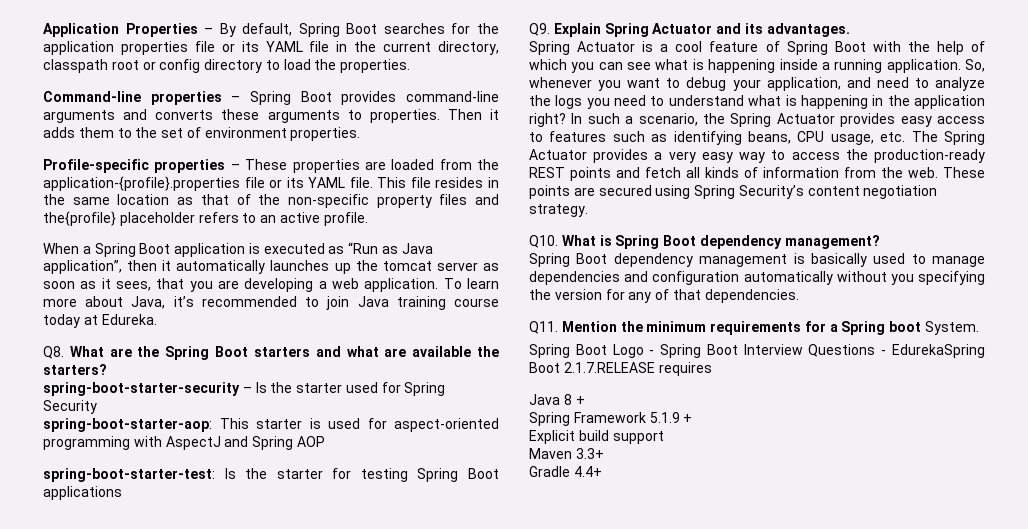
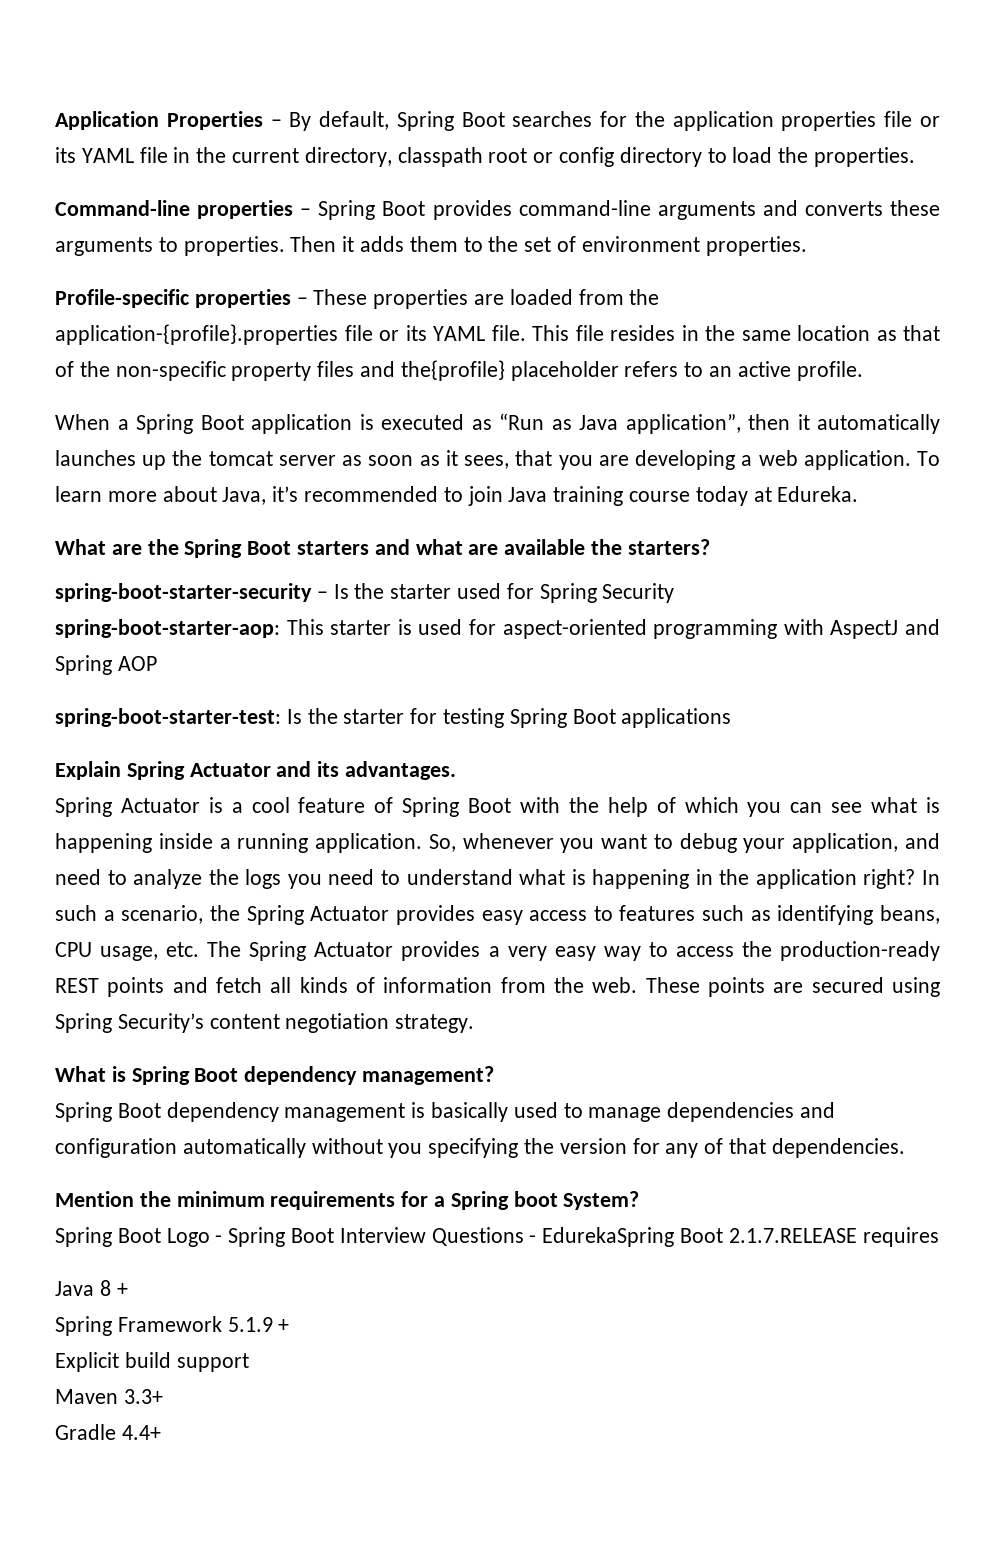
[43,346,64,359] Q8. -> (859, 494) none
[529,23,550,36] Q9. -> (732, 718) none
[529,235,558,248] Q10. -> (475, 1023) none
[529,321,558,334] Q11. -> (905, 1148) none
[925,321,980,335] System. -> [563,1191,640,1210] System?

